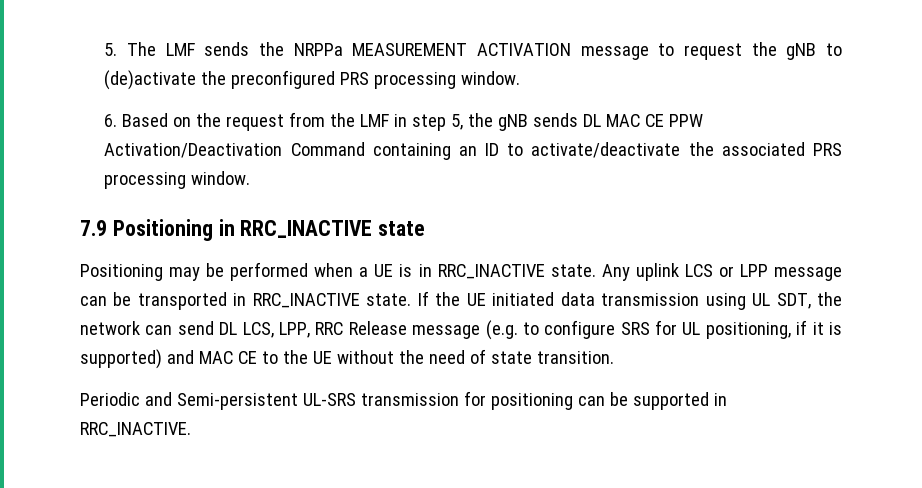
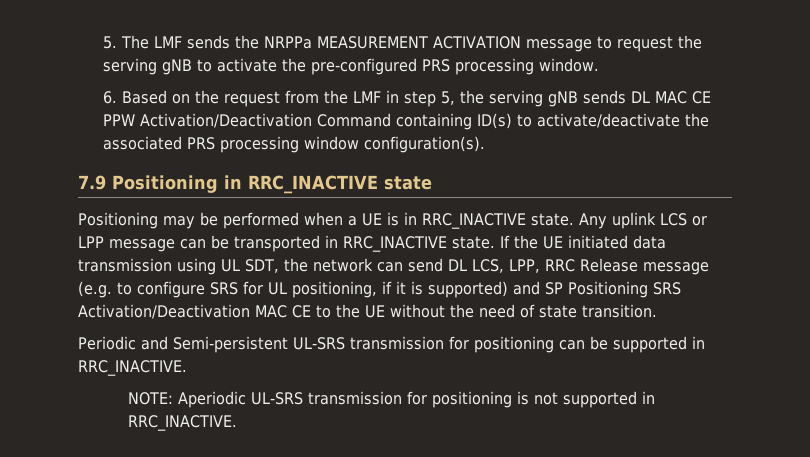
(777, 49) none -> [102,58,157,75] serving
[104,70,336,90] (de)activate the preconfigured -> [216,58,417,75] activate the pre-configured
(494, 120) none -> [488,90,543,107] serving
[458,143,500,156] an ID -> [476,113,512,129] ID(s)
[191,171,251,185] window. -> [303,136,485,153] window configuration(s).
(194, 357) none -> [545,281,681,298] [78,304,250,319] SP Positioning SRS Activation/Deactivation
(191, 429) none -> [127,391,655,408] [127,415,237,431] // NOTE: Aperiodic UL-SRS transmission for positioning is not supported in RRC_INACTIVE.

